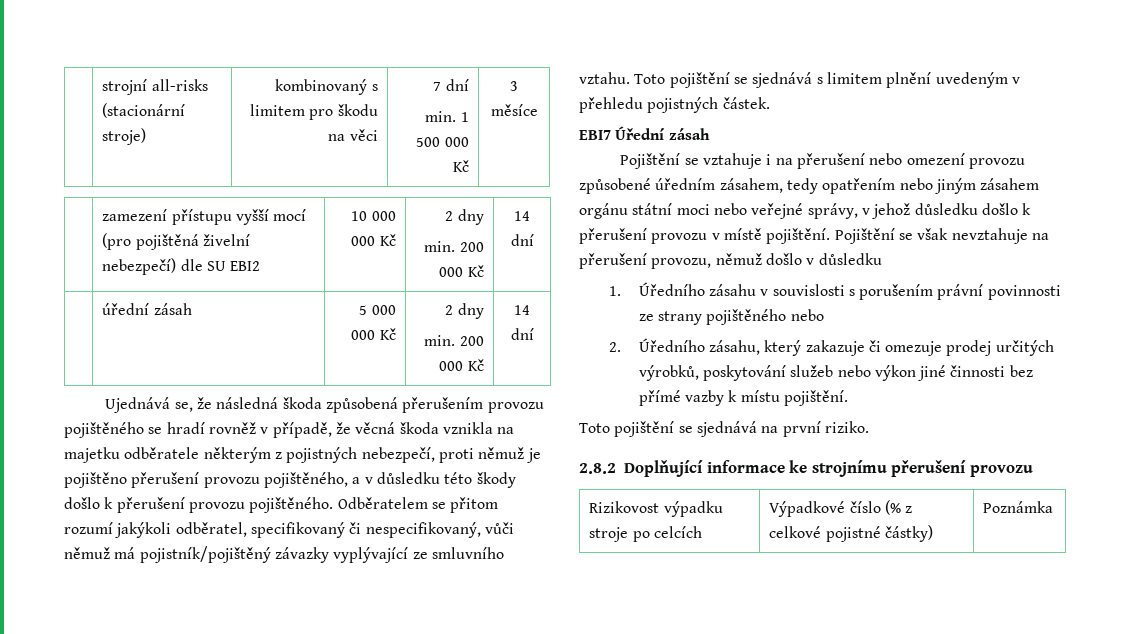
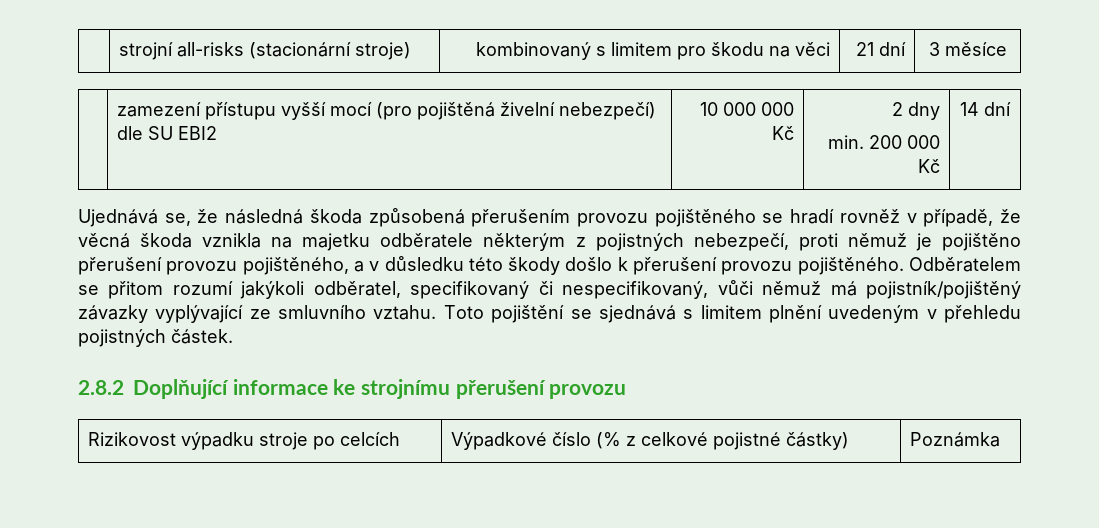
[433,79,469,91] [425,111,469,122] [416,137,469,147] [452,160,469,172] 7 dní // min. 1 500 000 Kč -> [855,42,906,56] 21 dní
[102,303,192,315] [359,305,396,315] [351,328,396,340] [445,303,484,319] [424,335,484,346] [439,359,484,371] [514,305,530,315] [510,328,534,340] // | úřední zásah | 5 000 000 Kč | 2 dny // min. 200 000 Kč | 14 dní -> (1011, 109) none
[579,126,710,140] [620,153,1025,169] [579,178,1040,194] [579,203,1032,219] [579,228,1049,244] [579,253,882,269] [608,282,1061,300] [638,309,824,325] [608,338,1054,356] [638,365,1033,381] [638,390,848,406] [579,421,869,437] // EBI7 Úřední zásah // Pojištění se vztahuje i na přerušení nebo omezení provozu způsobené úředním zásahem, tedy opatřením nebo jiným zásahem orgánu státní moci nebo veřejné správy, v jehož důsledku došlo k přerušení provozu v místě pojištění. Pojištění se však nevztahuje na přerušení provozu, němuž došlo v důsledku // 1. Úředního zásahu v souvislosti s porušením právní povinnosti ze strany pojištěného nebo // 2. Úředního zásahu, který zakazuje či omezuje prodej určitých výrobků, poskytování služeb nebo výkon jiné činnosti bez přímé vazby k místu pojištění. // Toto pojištění se sjednává na první riziko. -> (233, 336) none

